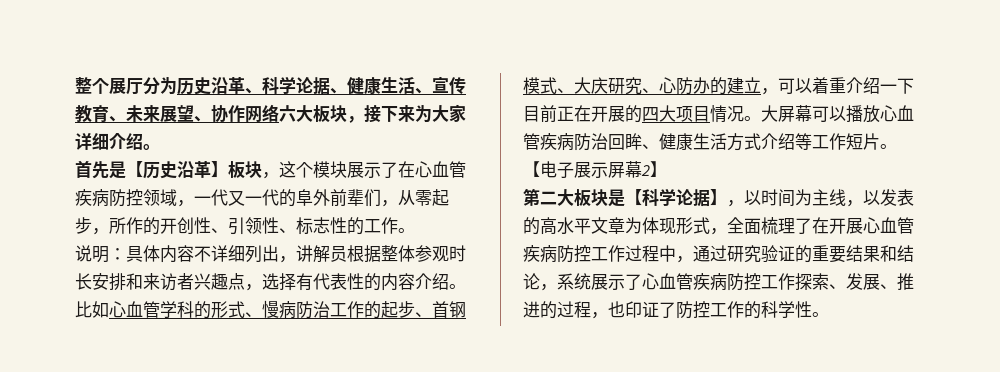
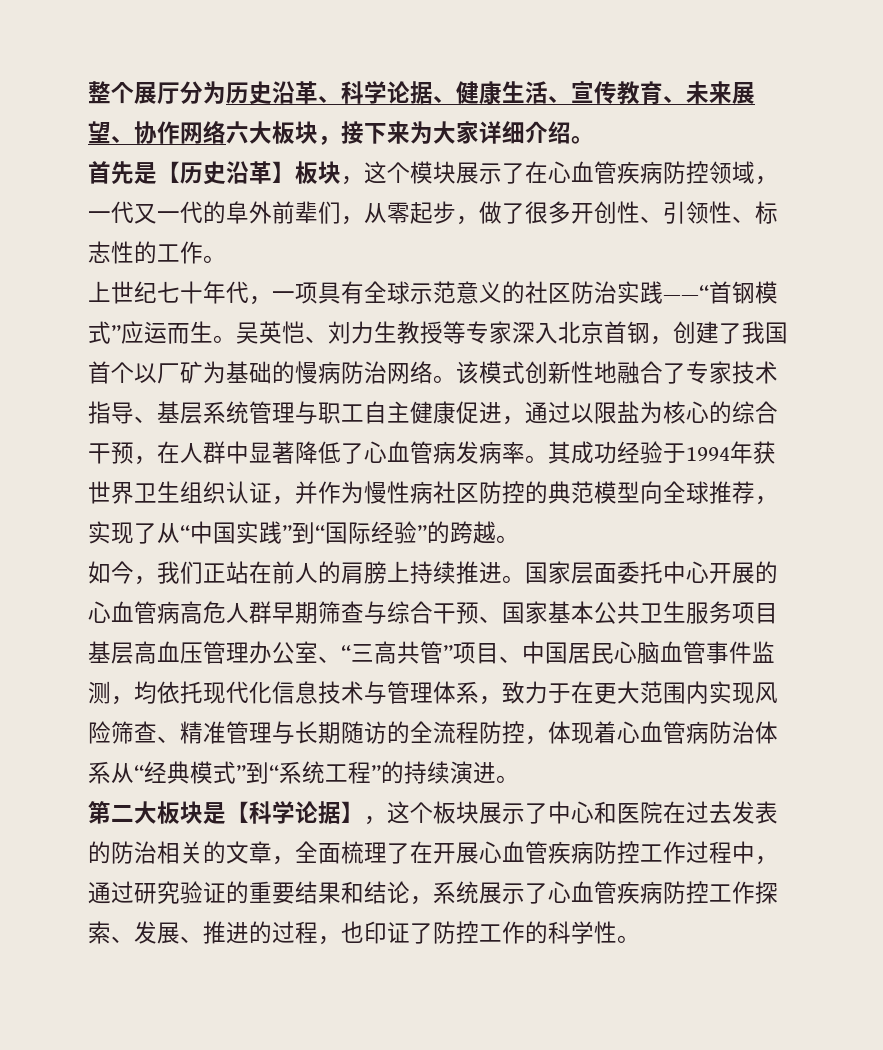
[109,217,160,235] 所作的 -> [479,201,571,224] 做了很多
[75,245,466,263] [75,273,466,291] [75,300,466,319] [523,77,914,95] [523,105,914,123] [523,133,897,151] [523,161,667,179] 说明：具体内容不详细列出，讲解员根据整体参观时长安排和来访者兴趣点，选择有代表性的内容介绍。比如心血管学科的形式、慢病防治工作的起步、首钢模式、大庆研究、心防办的建立，可以着重介绍一下目前正在开展的四大项目情况。大屏幕可以播放心血管疾病防治回眸、健康生活方式介绍等工作短片。【电子展示屏幕2】 -> [88,281,778,305] [88,321,788,345] [88,361,778,384] [88,401,778,425] [88,441,776,465] [88,481,778,505] [88,521,519,544] [88,561,778,585] [88,601,778,624] [88,641,775,664] [88,681,778,705] [88,721,778,745] [88,761,519,784] 上世纪七十年代，一项具有全球示范意义的社区防治实践——“首钢模式”应运而生。吴英恺、刘力生教授等专家深入北京首钢，创建了我国首个以厂矿为基础的慢病防治网络。该模式创新性地融合了专家技术指导、基层系统管理与职工自主健康促进，通过以限盐为核心的综合干预，在人群中显著降低了心血管病发病率。其成功经验于1994年获世界卫生组织认证，并作为慢性病社区防控的典范模型向全球推荐，实现了从“中国实践”到“国际经验”的跨越。 // 如今，我们正站在前人的肩膀上持续推进。国家层面委托中心开展的心血管病高危人群早期筛查与综合干预、国家基本公共卫生服务项目基层高血压管理办公室、“三高共管”项目、中国居民心脑血管事件监测，均依托现代化信息技术与管理体系，致力于在更大范围内实现风险筛查、精准管理与长期随访的全流程防控，体现着心血管病防治体系从“经典模式”到“系统工程”的持续演进。
[744,189,914,207] [523,217,710,235] 以时间为主线，以发表的高水平文章为体现形式 -> [387,801,778,824] [88,841,272,864] 这个板块展示了中心和医院在过去发表的防治相关的文章

